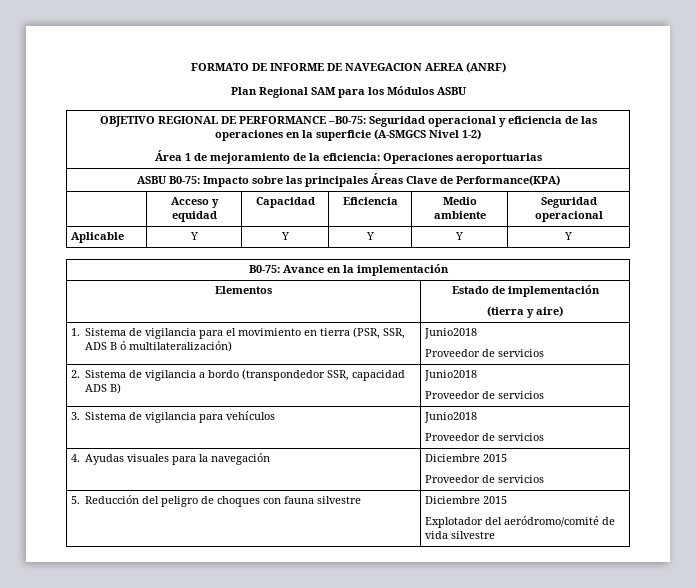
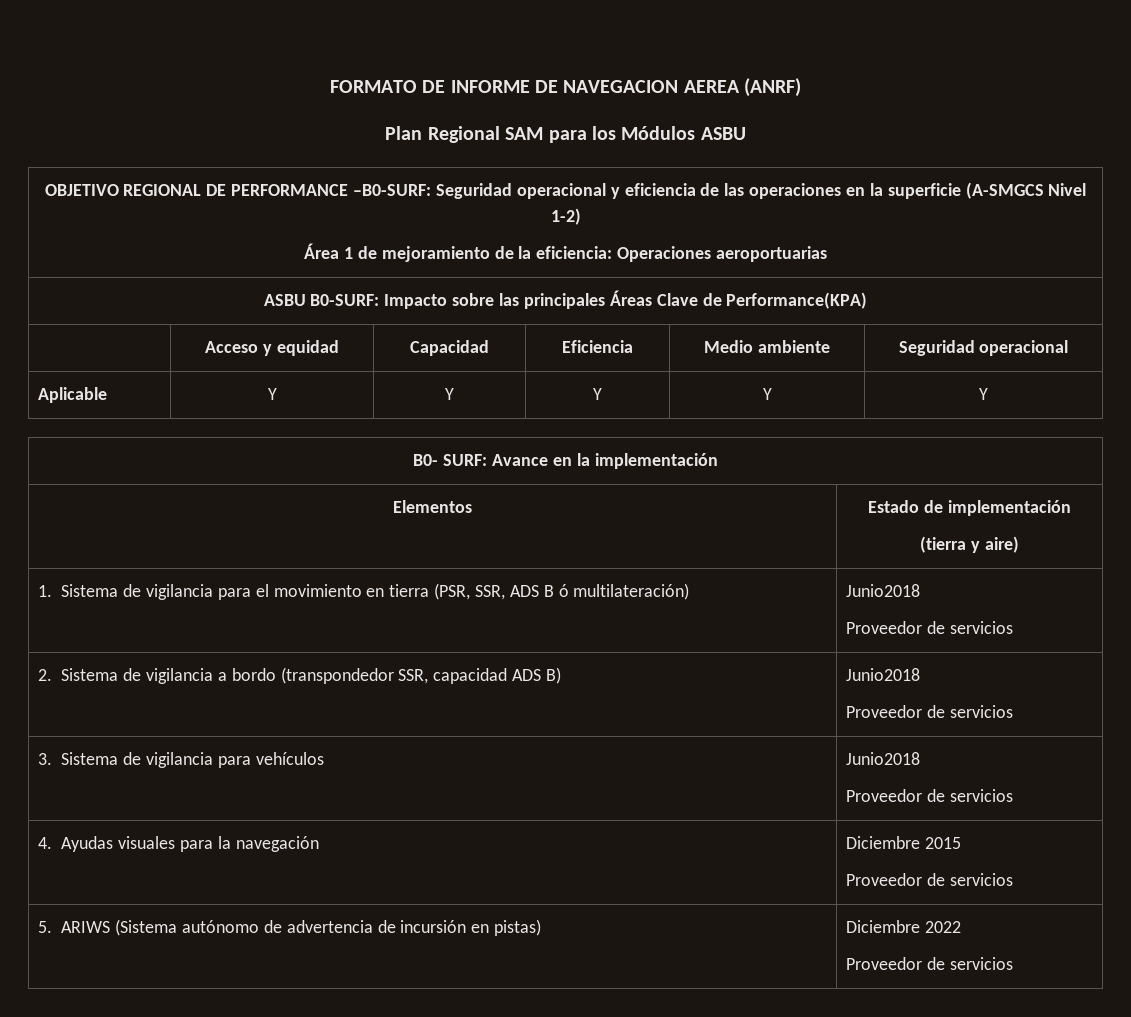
[327,116,366,124] –B0-75: -> [353,184,432,196] –B0-SURF:
[168,176,200,184] B0-75: -> [310,294,380,306] B0-SURF:
[248,265,280,273] B0-75: -> [413,454,488,466] B0- SURF:
[128,341,232,352] multilateralización) -> [573,583,690,600] multilateración)
[84,495,361,507] [424,496,507,504] [424,516,615,528] [424,531,495,539] Reducción del peligro de choques con fauna silvestre | Diciembre 2015 // Explotador del aeródromo/comité de vida silvestre -> [61,919,542,936] [846,920,962,933] [846,957,1013,970] ARIWS (Sistema autónomo de advertencia de incursión en pistas) | Diciembre 2022 // Proveedor de servicios

